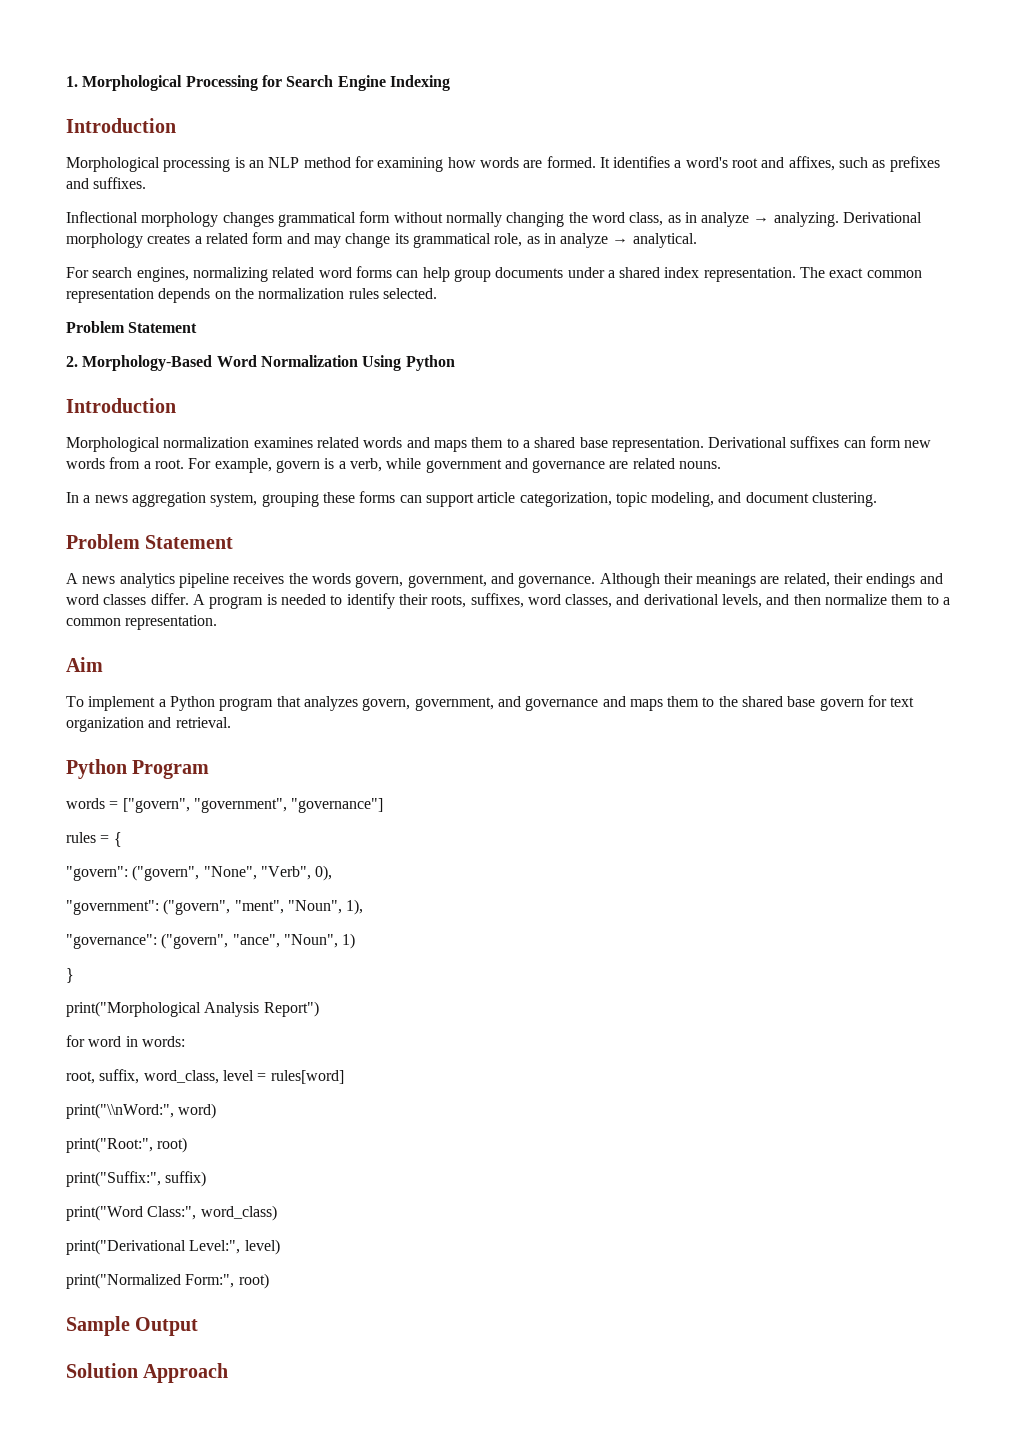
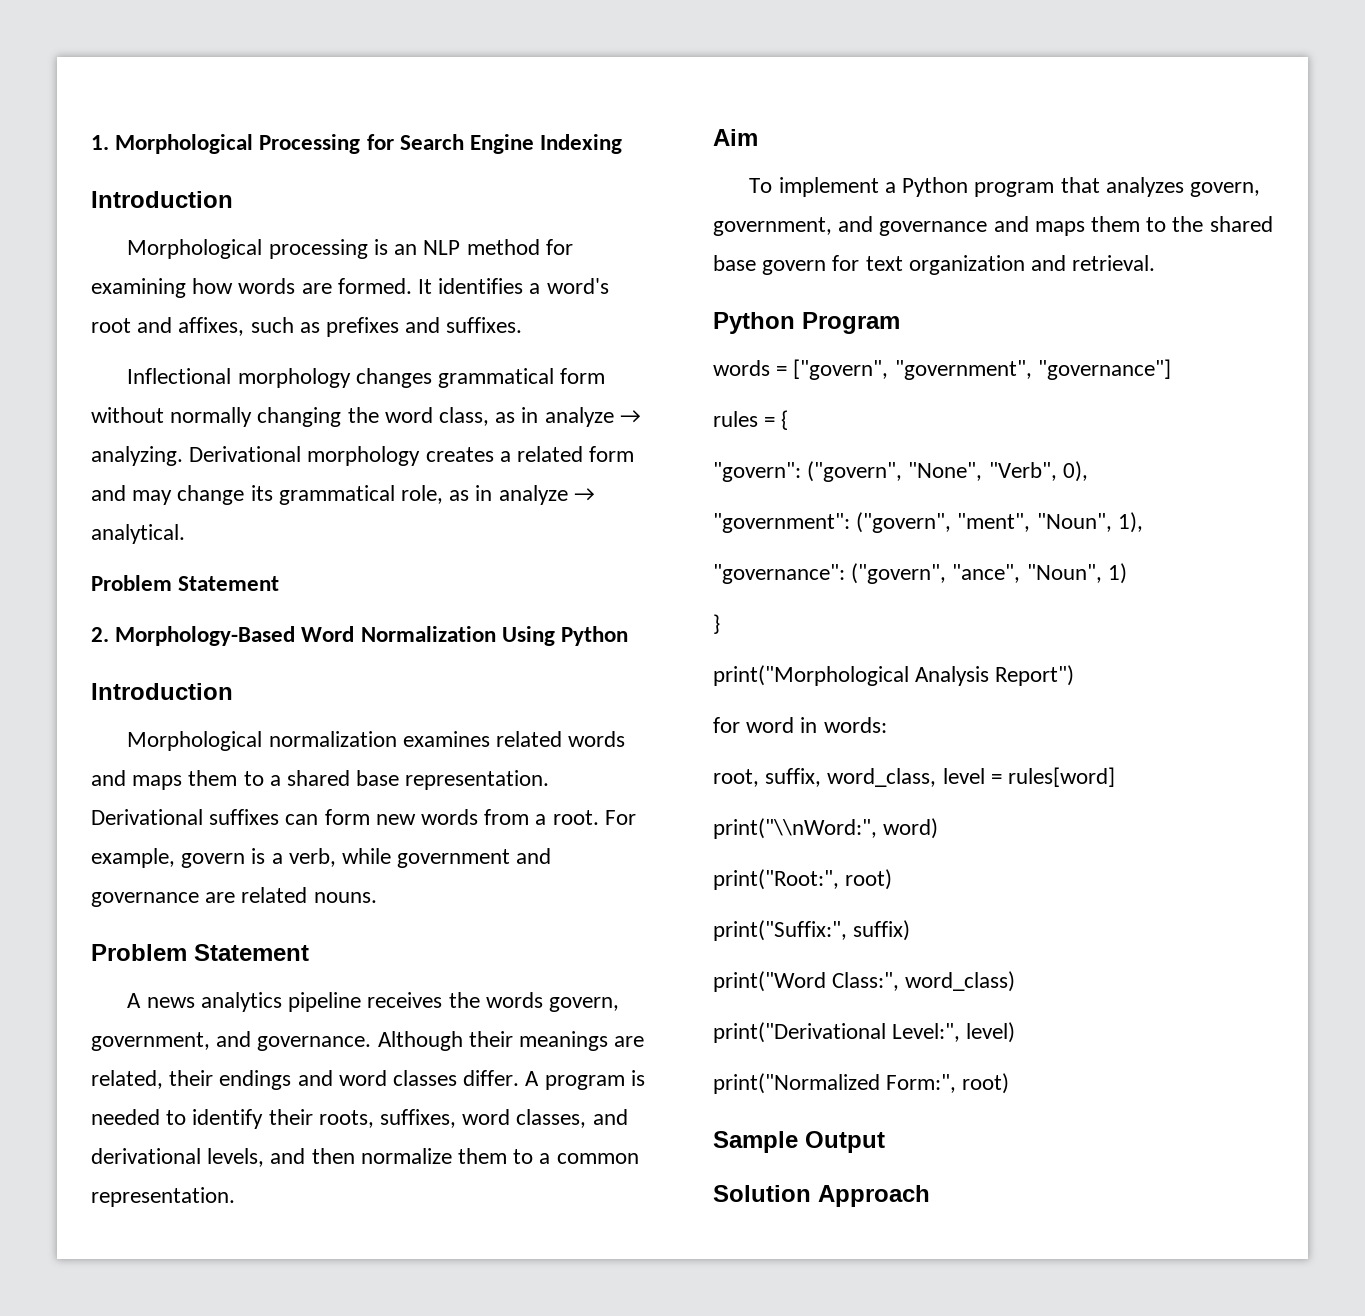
[66,266,922,282] [66,288,437,303] // For search engines, normalizing related word forms can help group documents under a shared index representation. The exact common representation depends on the normalization rules selected. -> (185, 534) none
[66,491,878,507] // In a news aggregation system, grouping these forms can support article categorization, topic modeling, and document clustering. -> (377, 897) none

